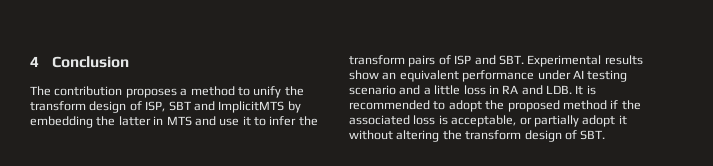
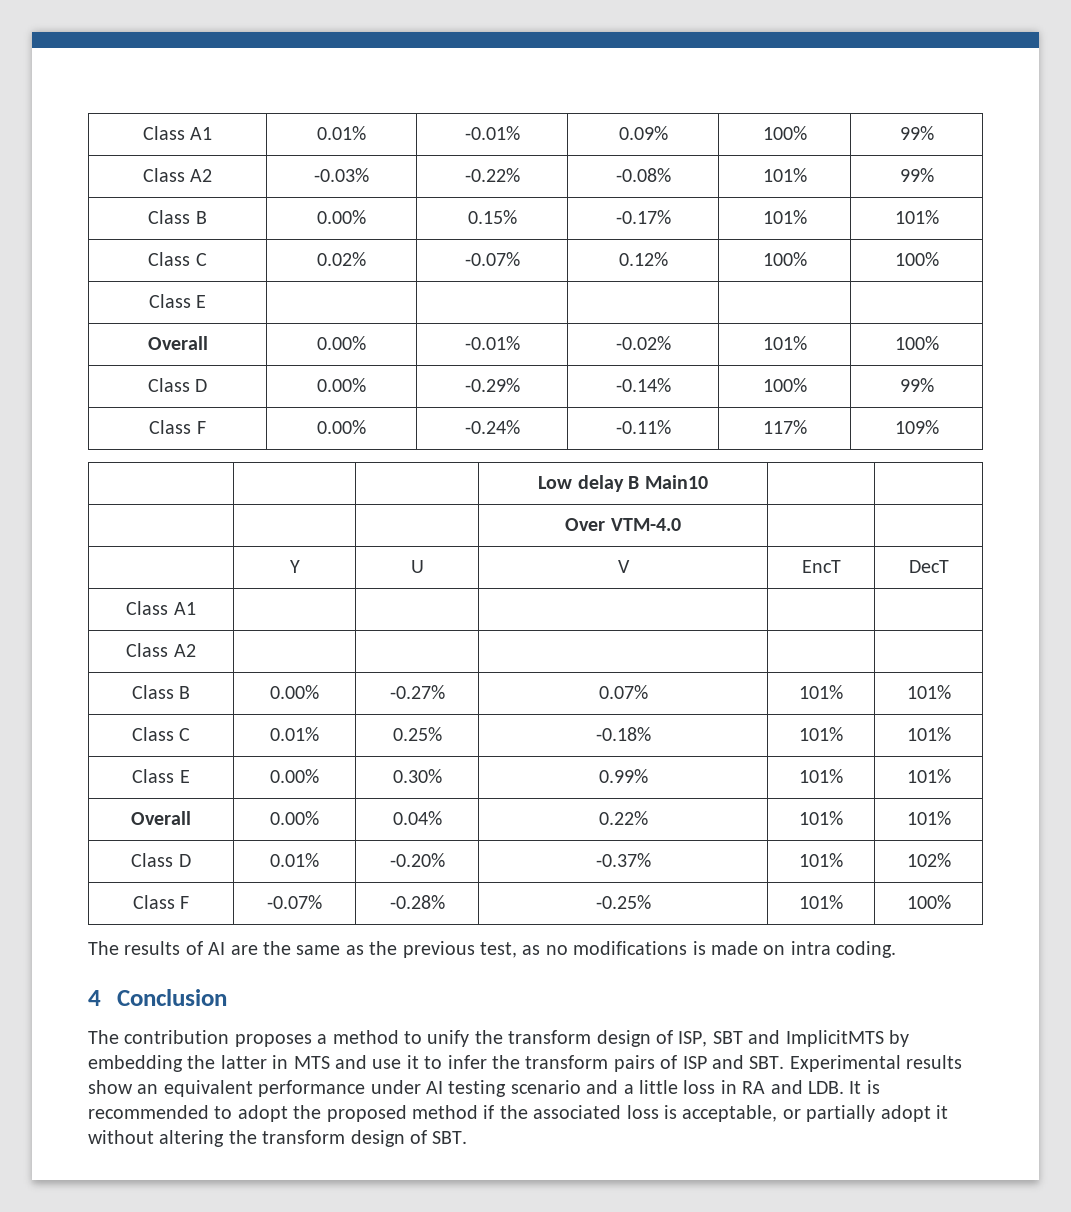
(30, 61) none -> [142,126,213,140] [317,126,366,140] [464,126,520,140] [618,126,668,140] [762,126,807,140] [899,126,934,140] [142,168,213,182] [314,168,369,182] [464,168,520,182] [615,168,671,182] [762,168,807,182] [899,168,934,182] [148,210,207,224] [317,210,366,224] [467,210,517,224] [615,210,671,224] [762,210,807,224] [894,210,939,224] [148,252,207,266] [317,252,366,266] [464,252,520,266] [618,252,668,266] [762,252,807,266] [894,252,939,266] [148,294,207,308] [147,336,208,350] [317,336,366,350] [464,336,520,350] [615,336,671,350] [762,336,807,350] [894,336,939,350] [147,378,208,392] [317,378,366,392] [464,378,520,392] [615,378,671,392] [762,378,807,392] [899,378,934,392] [149,420,206,434] [317,420,366,434] [464,420,520,434] [615,420,671,434] [762,420,807,434] [894,420,939,434] [538,475,708,492] [565,518,681,531] [289,560,300,573] [410,560,424,573] [617,560,630,573] [801,560,841,573] [908,560,949,573] [126,601,196,615] [126,643,196,657] [131,685,191,699] [270,685,319,699] [389,685,445,699] [598,685,648,699] [799,685,843,699] [906,685,951,699] [131,727,191,741] [270,727,319,741] [392,727,442,741] [595,727,651,741] [799,727,843,741] [906,727,951,741] [132,769,190,783] [270,769,319,783] [392,769,442,783] [598,769,648,783] [799,769,843,783] [906,769,951,783] [131,811,191,825] [270,811,319,825] [392,811,442,825] [598,811,648,825] [799,811,843,825] [906,811,951,825] [131,853,191,867] [270,853,319,867] [389,853,445,867] [595,853,651,867] [799,853,843,867] [906,853,951,867] [132,895,190,909] [267,895,322,909] [389,895,445,909] [595,895,651,909] [799,895,843,909] [906,895,951,909] [88,941,897,958] Class A1 | 0.01% | -0.01% | 0.09% | 100% | 99% // Class A2 | -0.03% | -0.22% | -0.08% | 101% | 99% // Class B | 0.00% | 0.15% | -0.17% | 101% | 101% // Class C | 0.02% | -0.07% | 0.12% | 100% | 100% // Class E | | | | | // Overall | 0.00% | -0.01% | -0.02% | 101% | 100% // Class D | 0.00% | -0.29% | -0.14% | 100% | 99% // Class F | 0.00% | -0.24% | -0.11% | 117% | 109% // | | | Low delay B Main10 | | // | | | Over VTM-4.0 | | // | Y | U | V | EncT | DecT // Class A1 | | | | | // Class A2 | | | | | // Class B | 0.00% | -0.27% | 0.07% | 101% | 101% // Class C | 0.01% | 0.25% | -0.18% | 101% | 101% // Class E | 0.00% | 0.30% | 0.99% | 101% | 101% // Overall | 0.00% | 0.04% | 0.22% | 101% | 101% // Class D | 0.01% | -0.20% | -0.37% | 101% | 102% // Class F | -0.07% | -0.28% | -0.25% | 101% | 100% // The results of AI are the same as the previous test, as no modifications is made on intra coding. //

